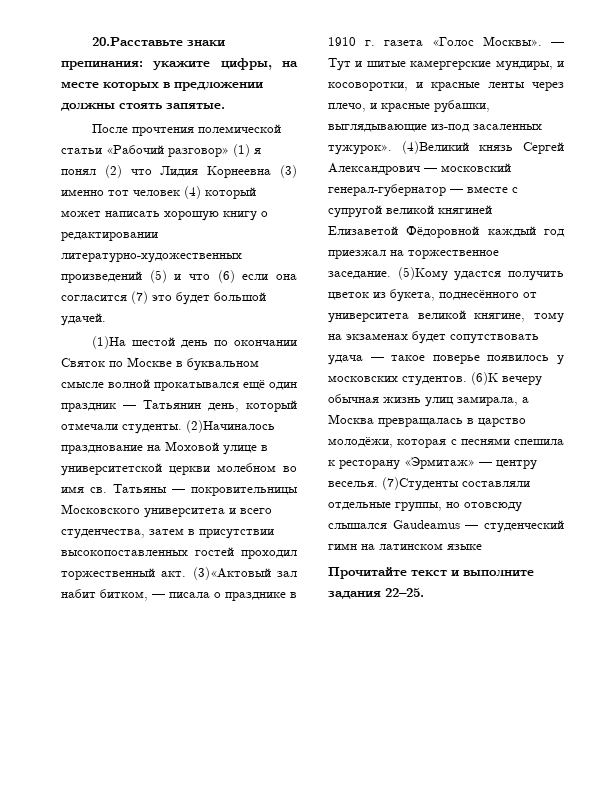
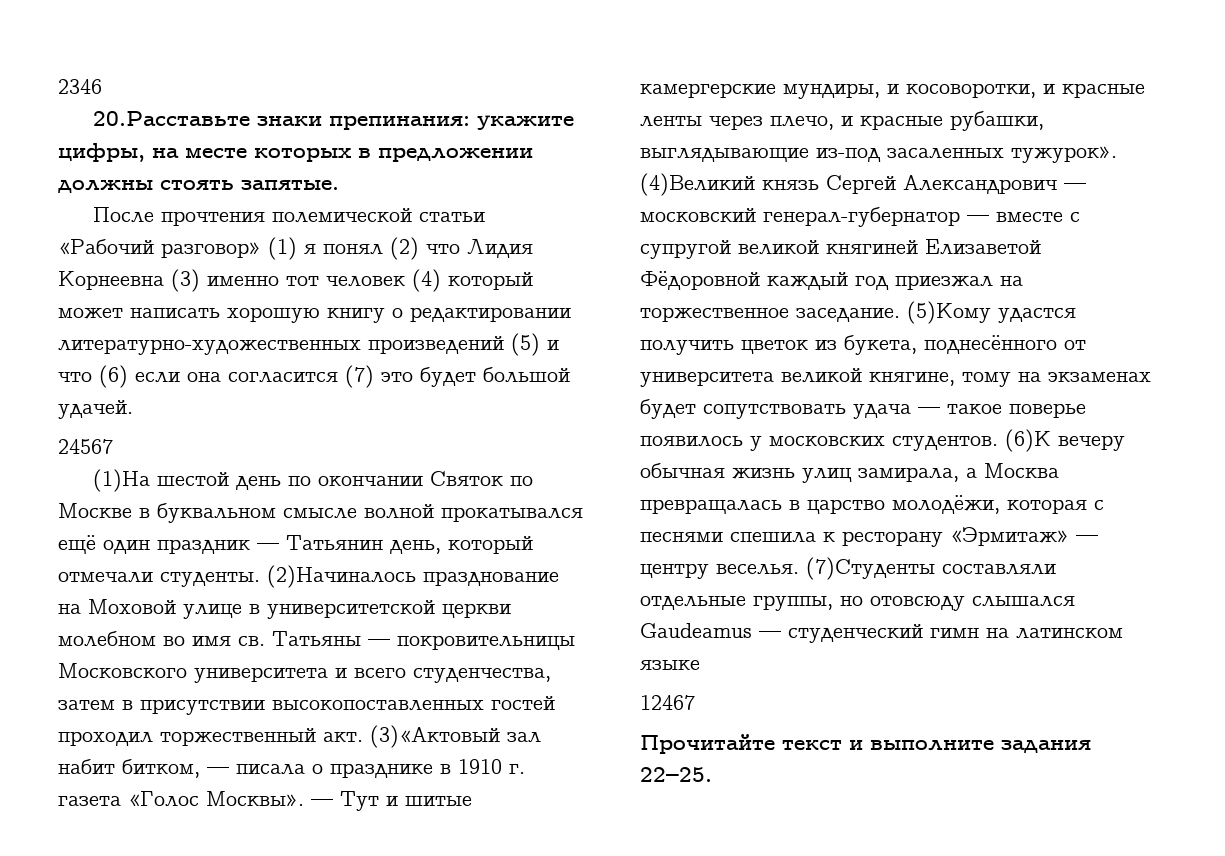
(91, 41) none -> [58,79,102,94] 2346 //
(106, 319) none -> [58,439,113,454] // 24567
(482, 547) none -> [640,695,695,710] // 12467

